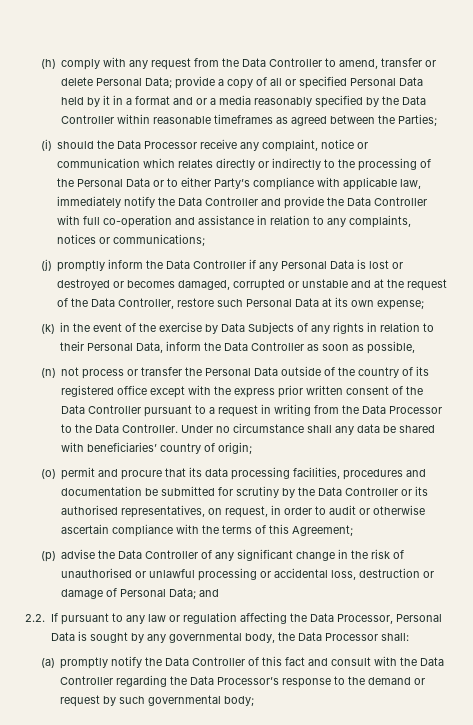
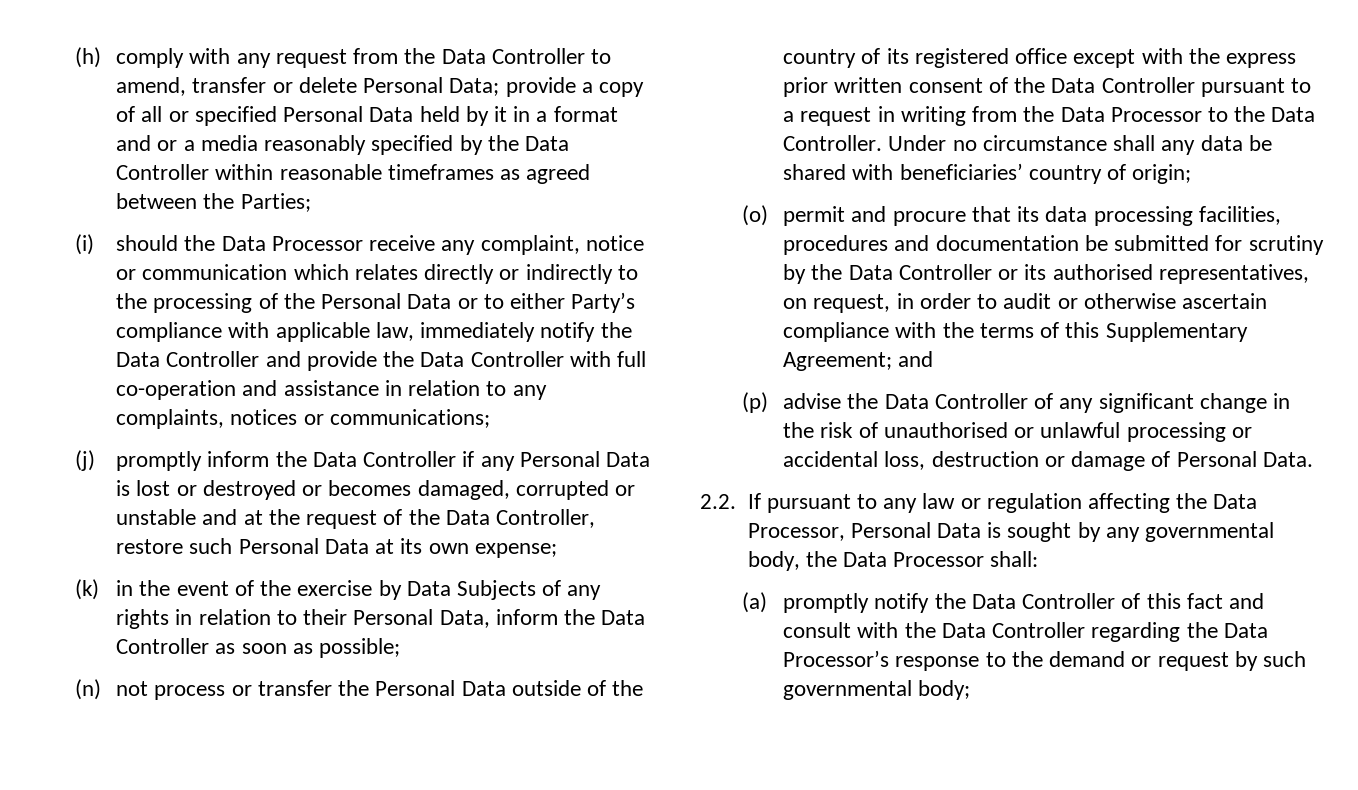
[367,341,416,354] possible, -> [319,638,401,658] possible;
(290, 529) none -> [1105,322,1248,342] Supplementary
(354, 530) none -> [898,351,934,367] and
[169,588,220,599] Data; and -> [1262,452,1313,467] Data.

